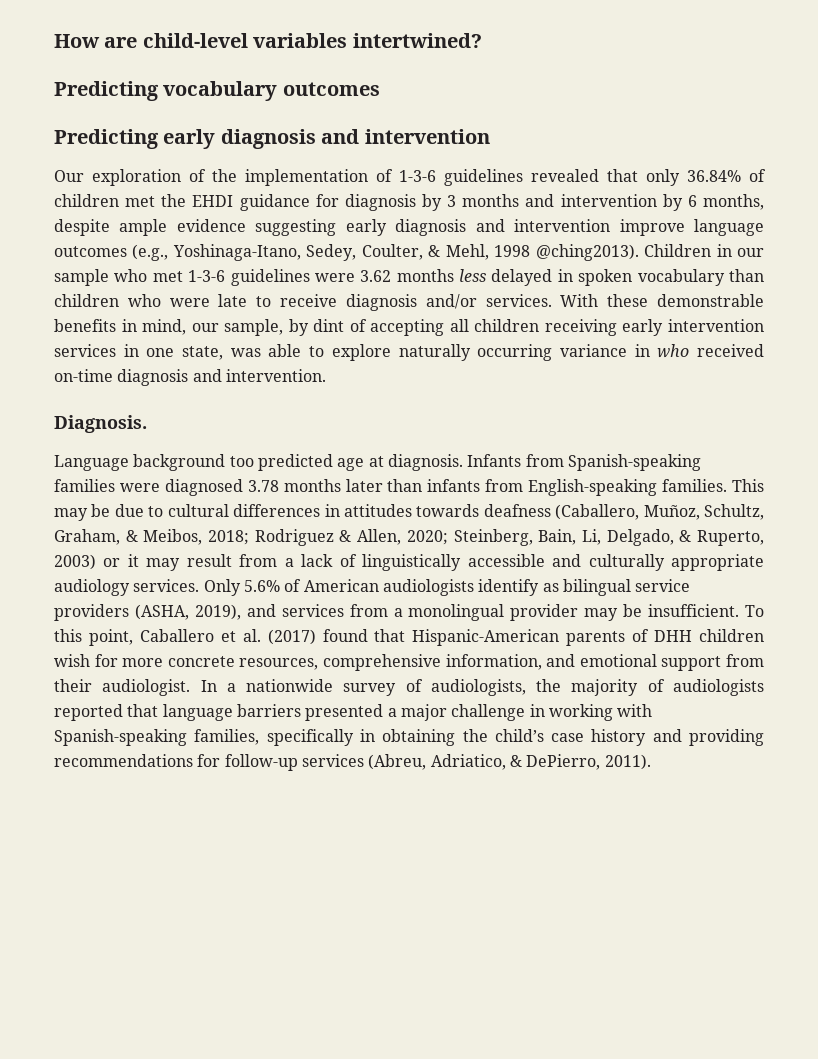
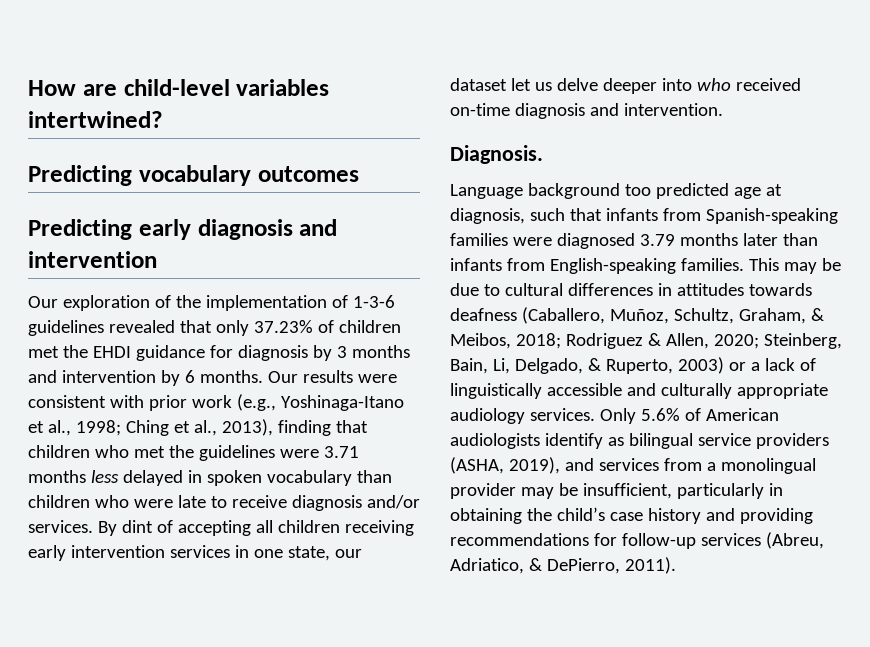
[687,170,741,182] 36.84% -> [253,320,313,333] 37.23%
[703,194,764,210] [54,219,765,236] [54,244,764,261] [54,269,109,286] months, despite ample evidence suggesting early diagnosis and intervention improve language outcomes (e.g., Yoshinaga-Itano, Sedey, Coulter, & Mehl, 1998 @ching2013). Children in our sample -> [199,370,397,383] [28,394,404,411] [28,419,368,436] [28,445,90,458] months. Our results were consistent with prior work (e.g., Yoshinaga-Itano et al., 1998; Ching et al., 2013), finding that children
[188,270,226,282] 1-3-6 -> [168,445,194,458] the
[360,270,392,282] 3.62 -> [323,446,359,458] 3.71
[560,294,764,307] [54,319,309,336] With these demonstrable benefits in mind, our sample, by -> [97,521,117,536] By
[230,344,650,361] was able to explore naturally occurring variance in -> [334,549,362,558] [450,78,692,94] our dataset let us delve deeper into
[387,454,522,471] diagnosis. Infants -> [450,208,658,224] diagnosis, such that infants
[247,480,279,492] 3.78 -> [639,234,675,246] 3.79
[127,554,278,571] it may result from -> (746, 366) none
[648,604,764,617] [54,629,764,646] [54,654,765,671] [54,679,764,696] [54,704,653,721] [54,729,354,746] insufficient. To this point, Caballero et al. (2017) found that Hispanic-American parents of DHH children wish for more concrete resources, comprehensive information, and emotional support from their audiologist. In a nationwide survey of audiologists, the majority of audiologists reported that language barriers presented a major challenge in working with Spanish-speaking families, specifically -> [582,483,764,499] insufficient, particularly

